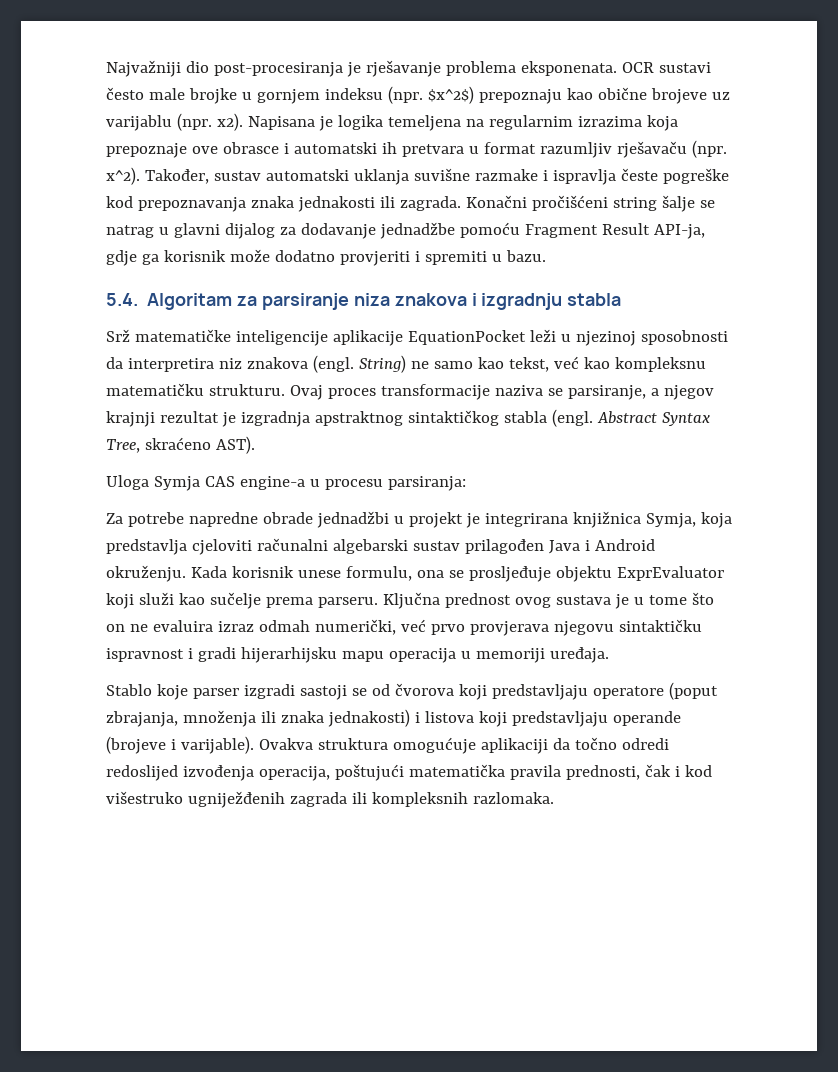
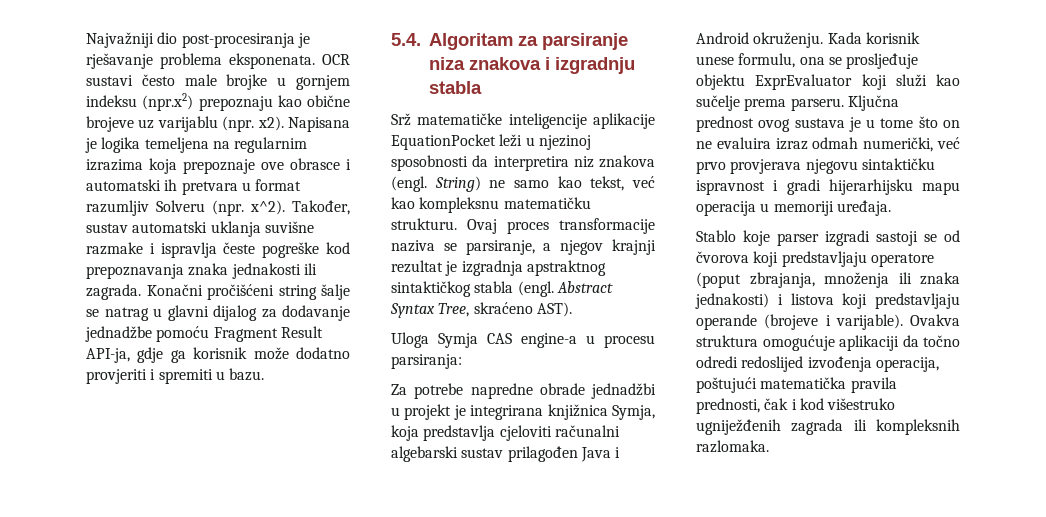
[387,86,474,104] (npr. $x^2$) -> [142,93,194,111] (npr.x2)
[616,141,687,158] rješavaču -> [156,200,205,212] Solveru

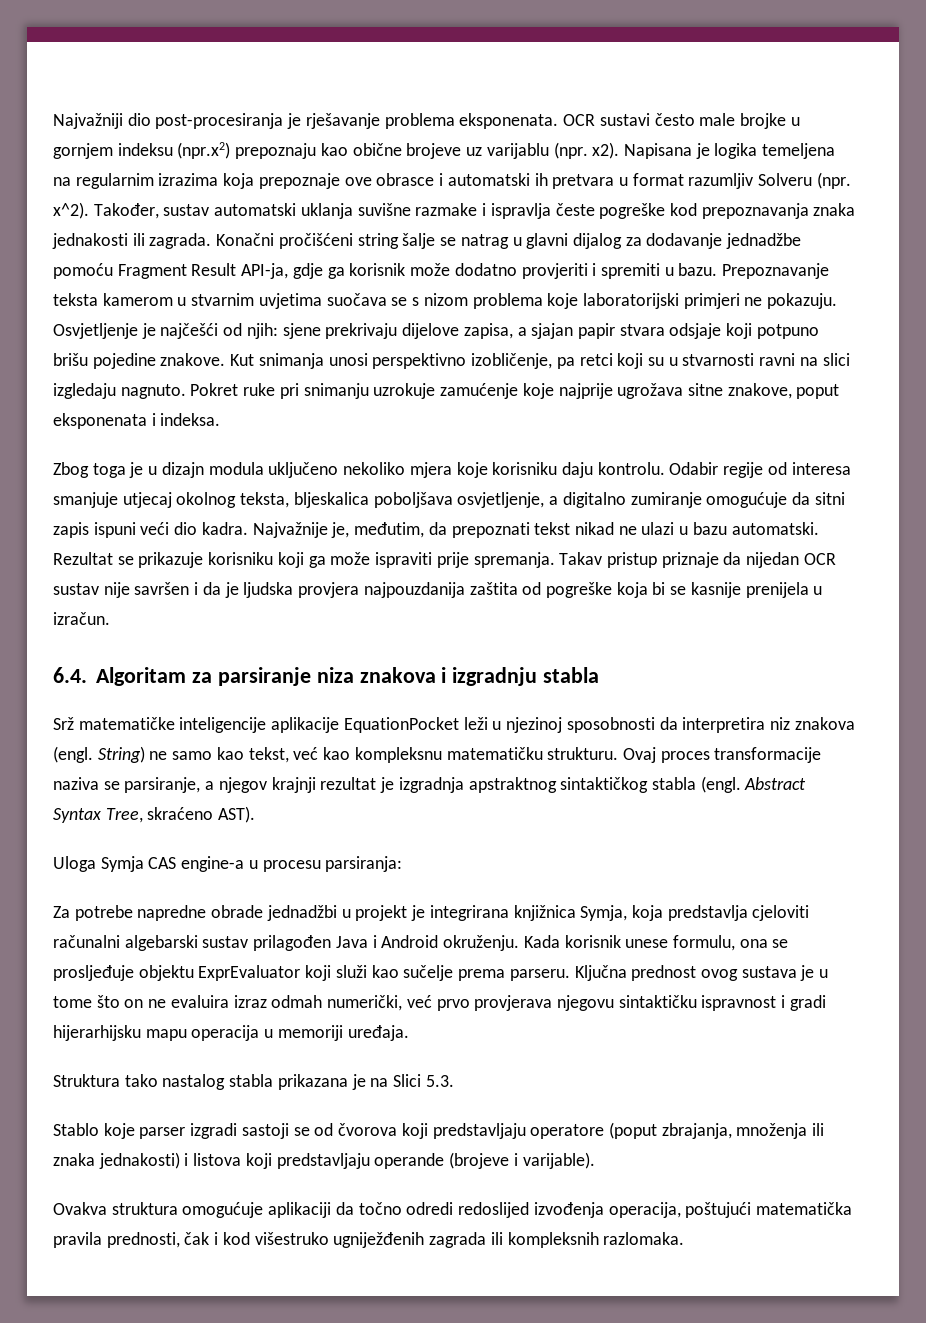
[391,33,421,46] // 5.4. -> [722,263,830,279] [53,293,838,309] [53,323,819,339] [53,353,850,369] [53,383,840,399] [53,413,221,429] [53,462,851,478] [53,492,845,508] [53,522,819,538] [53,552,836,568] [53,582,823,598] [53,612,110,625] [53,667,87,683] Prepoznavanje teksta kamerom u stvarnim uvjetima suočava se s nizom problema koje laboratorijski primjeri ne pokazuju. Osvjetljenje je najčešći od njih: sjene prekrivaju dijelove zapisa, a sjajan papir stvara odsjaje koji potpuno brišu pojedine znakove. Kut snimanja unosi perspektivno izobličenje, pa retci koji su u stvarnosti ravni na slici izgledaju nagnuto. Pokret ruke pri snimanju uzrokuje zamućenje koje najprije ugrožava sitne znakove, poput eksponenata i indeksa. // Zbog toga je u dizajn modula uključeno nekoliko mjera koje korisniku daju kontrolu. Odabir regije od interesa smanjuje utjecaj okolnog teksta, bljeskalica poboljšava osvjetljenje, a digitalno zumiranje omogućuje da sitni zapis ispuni veći dio kadra. Najvažnije je, međutim, da prepoznati tekst nikad ne ulazi u bazu automatski. Rezultat se prikazuje korisniku koji ga može ispraviti prije spremanja. Takav pristup priznaje da nijedan OCR sustav nije savršen i da je ljudska provjera najpouzdanija zaštita od pogreške koja bi se kasnije prenijela u izračun. // 6.4.
(891, 208) none -> [53,1074,454,1090] // Struktura tako nastalog stabla prikazana je na Slici 5.3.
(903, 322) none -> (595, 1160) //

